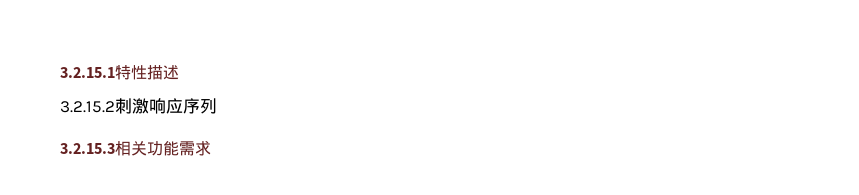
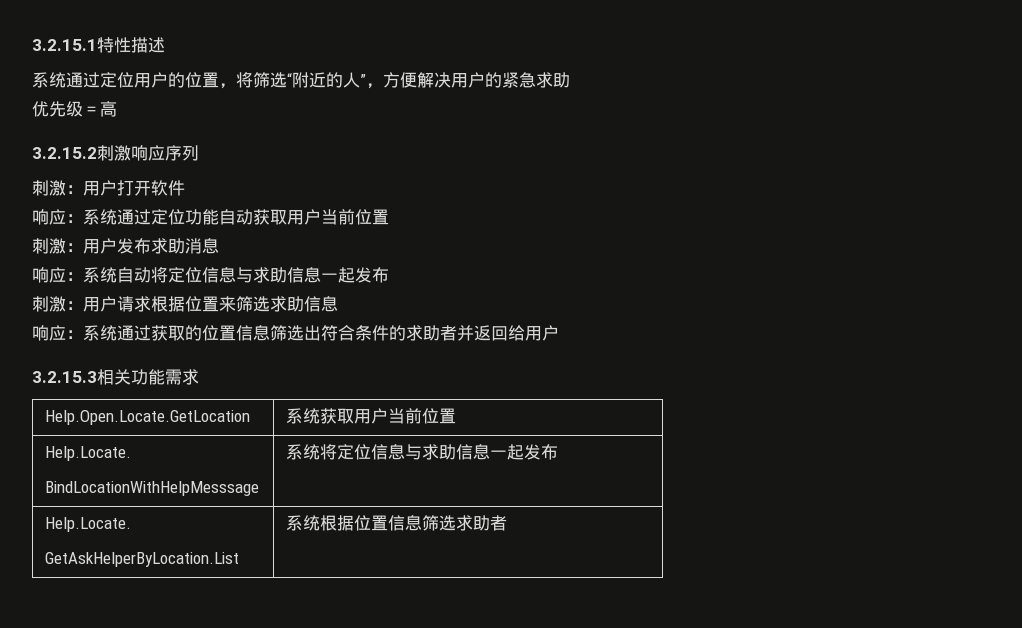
[60,98,217,114] [60,140,211,156] 3.2.15.2刺激响应序列 // 3.2.15.3相关功能需求 -> [32,72,570,89] [32,101,117,117] [32,145,199,161] [32,180,185,196] [32,209,389,225] [32,238,219,254] [32,267,389,283] [32,296,338,312] [32,325,559,341] [32,369,199,385] [45,410,251,425] [286,408,457,424] [45,446,132,461] [45,481,260,496] [286,444,559,460] [45,517,132,532] [45,552,240,567] [286,515,508,531] 系统通过定位用户的位置，将筛选“附近的人”，方便解决用户的紧急求助 // 优先级＝高 // 3.2.15.2刺激响应序列 // 刺激：用户打开软件 // 响应：系统通过定位功能自动获取用户当前位置 // 刺激：用户发布求助消息 // 响应：系统自动将定位信息与求助信息一起发布 // 刺激：用户请求根据位置来筛选求助信息 // 响应：系统通过获取的位置信息筛选出符合条件的求助者并返回给用户 // 3.2.15.3相关功能需求 // Help.Open.Locate.GetLocation | 系统获取用户当前位置 // Help.Locate. // BindLocationWithHelpMesssage | 系统将定位信息与求助信息一起发布 // Help.Locate. // GetAskHelperByLocation.List | 系统根据位置信息筛选求助者

